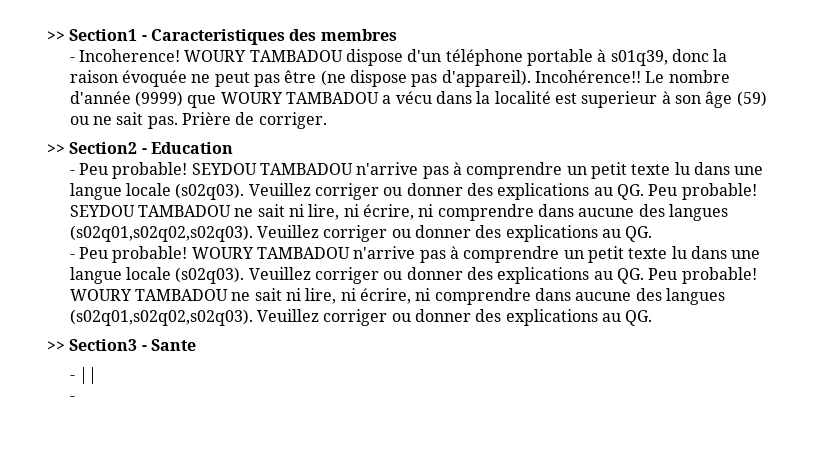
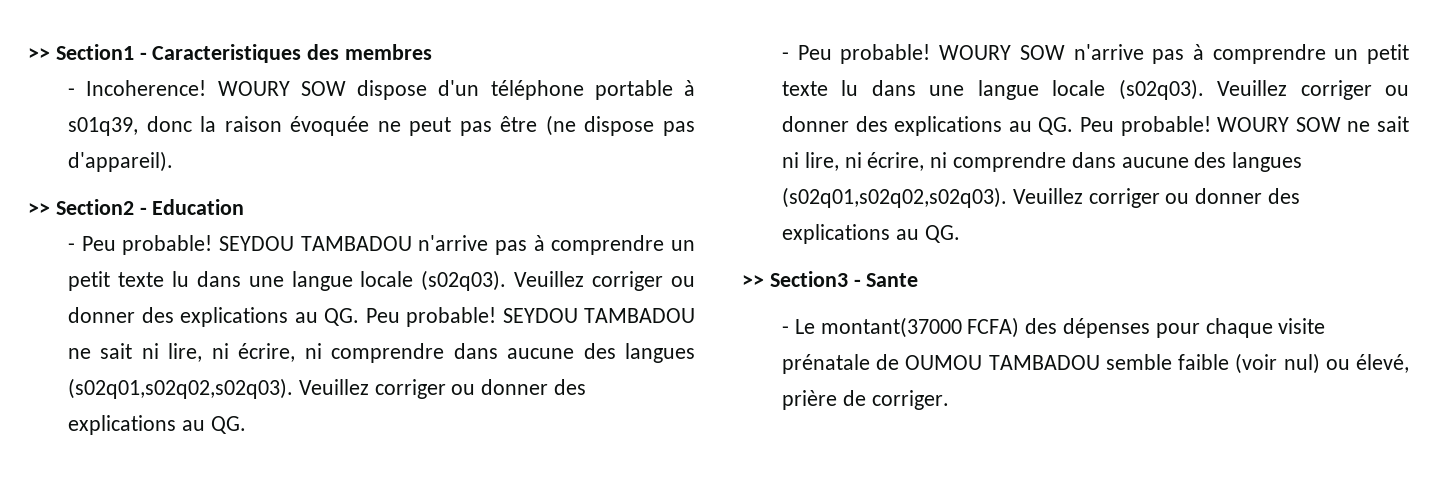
[249,50,343,62] TAMBADOU -> [300,81,346,96] SOW
[534,70,730,83] [69,91,767,108] [69,112,327,129] Incohérence!! Le nombre d'année (9999) que WOURY TAMBADOU a vécu dans la localité est superieur à son âge (59) ou ne sait pas. Prière de corriger. -> (174, 161) none
[257,247,351,259] TAMBADOU -> [1019,45,1065,60] SOW
[135,289,229,301] TAMBADOU -> [1295,117,1341,132] SOW
[79,367,98,384] [69,396,75,401] || // - -> [794,317,1326,338] [782,353,1410,374] [782,390,949,410] Le montant(37000 FCFA) des dépenses pour chaque visite prénatale de OUMOU TAMBADOU semble faible (voir nul) ou élevé, prière de corriger.

